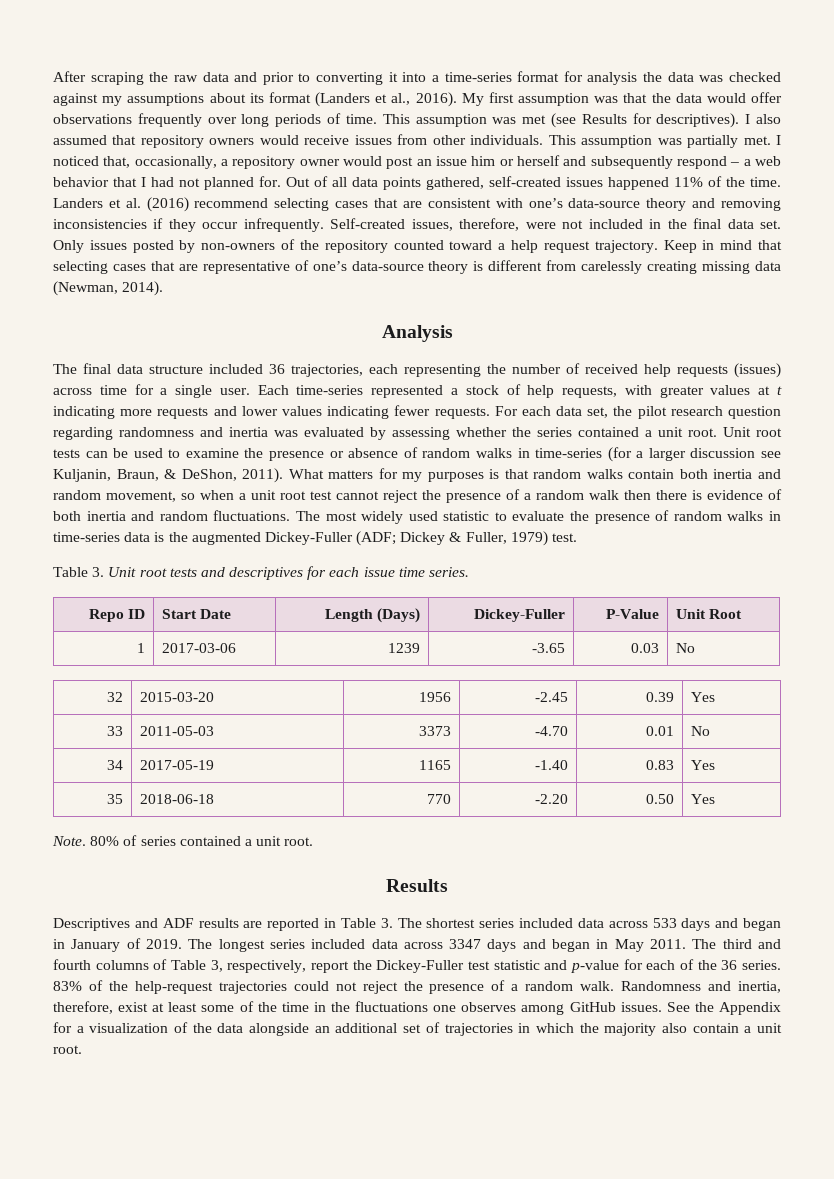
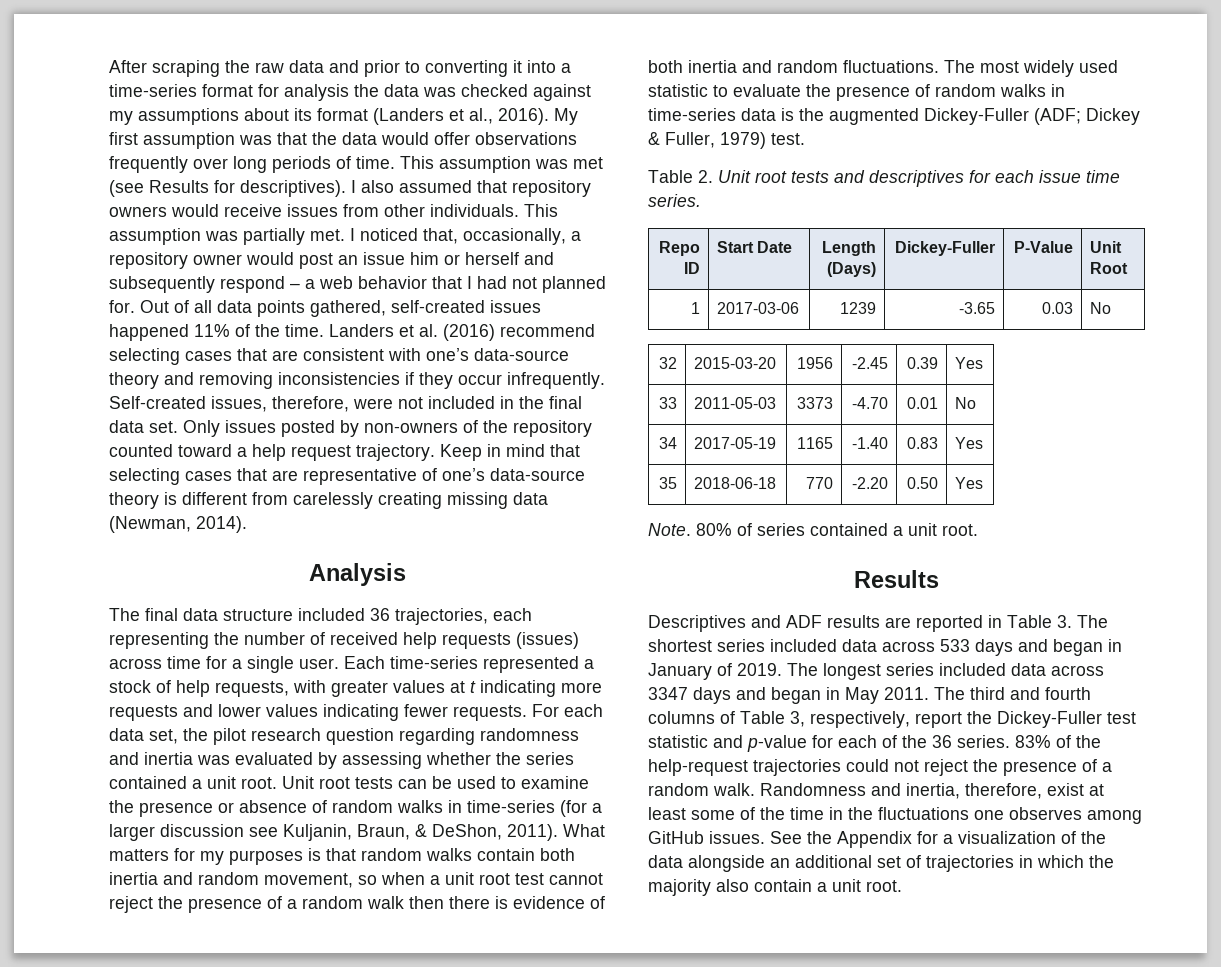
[92,567,105,577] 3. -> [698,170,713,183] 2.

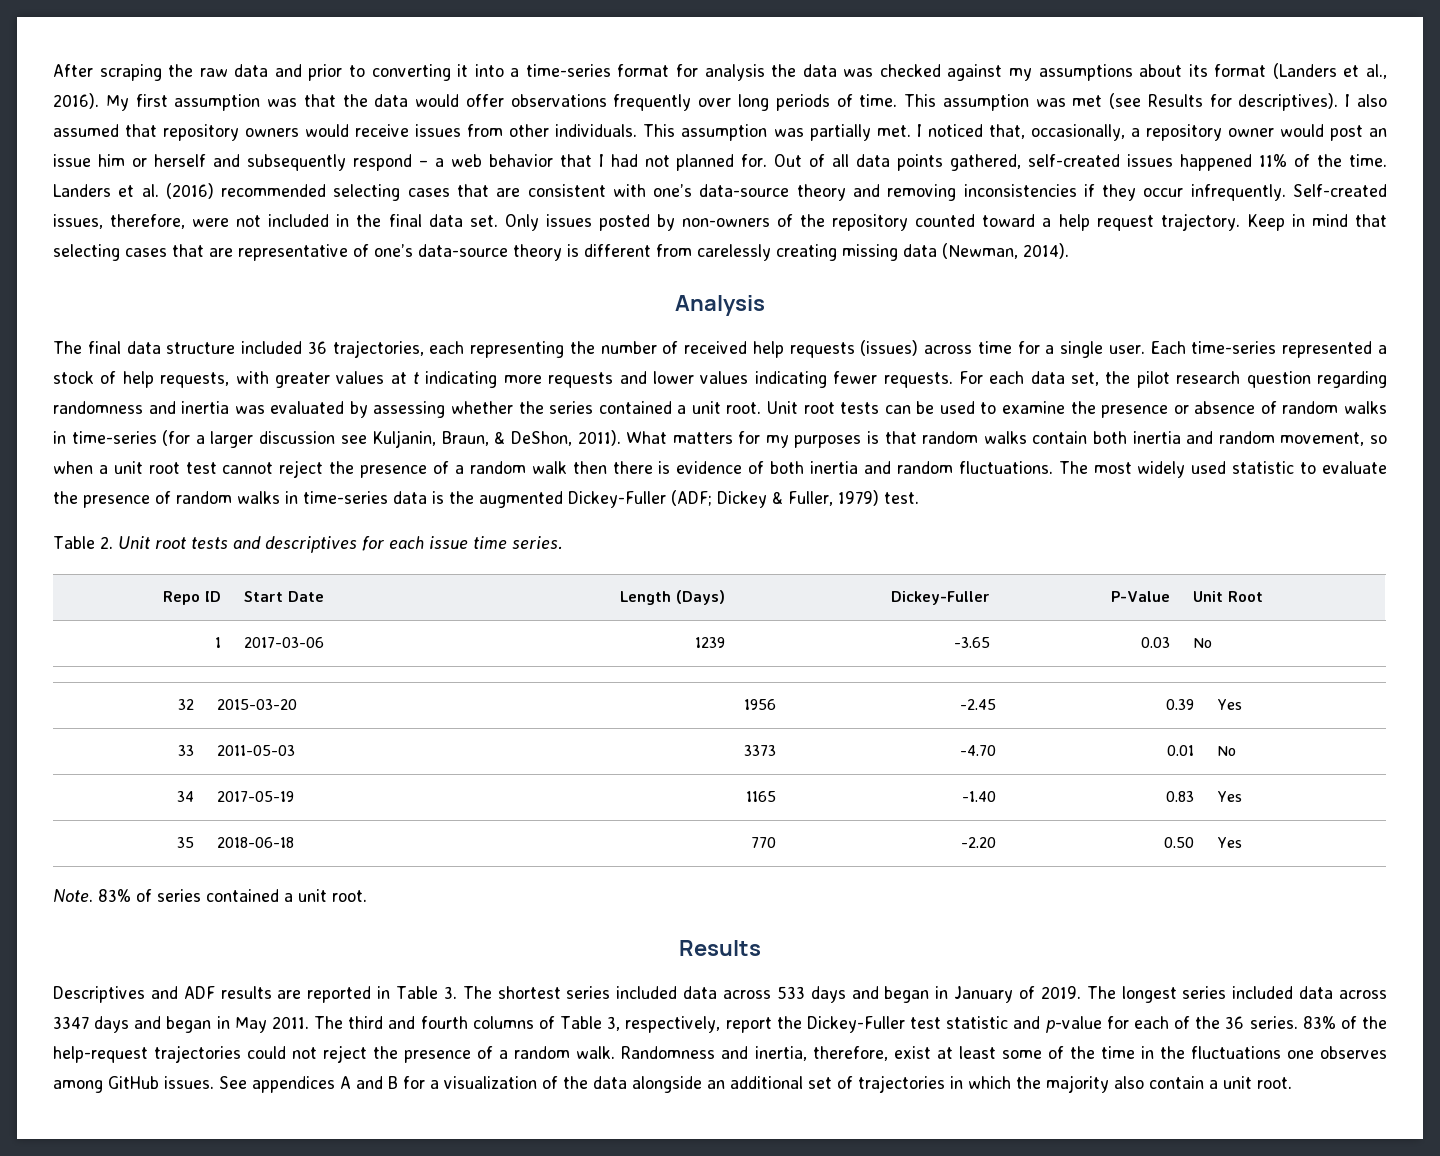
[500,324,595,337] recommend -> [221,184,327,197] recommended
[696,523,732,536] 80% -> [98,889,131,902] 83%
[807,831,912,848] the Appendix -> [252,1076,398,1093] appendices A and B

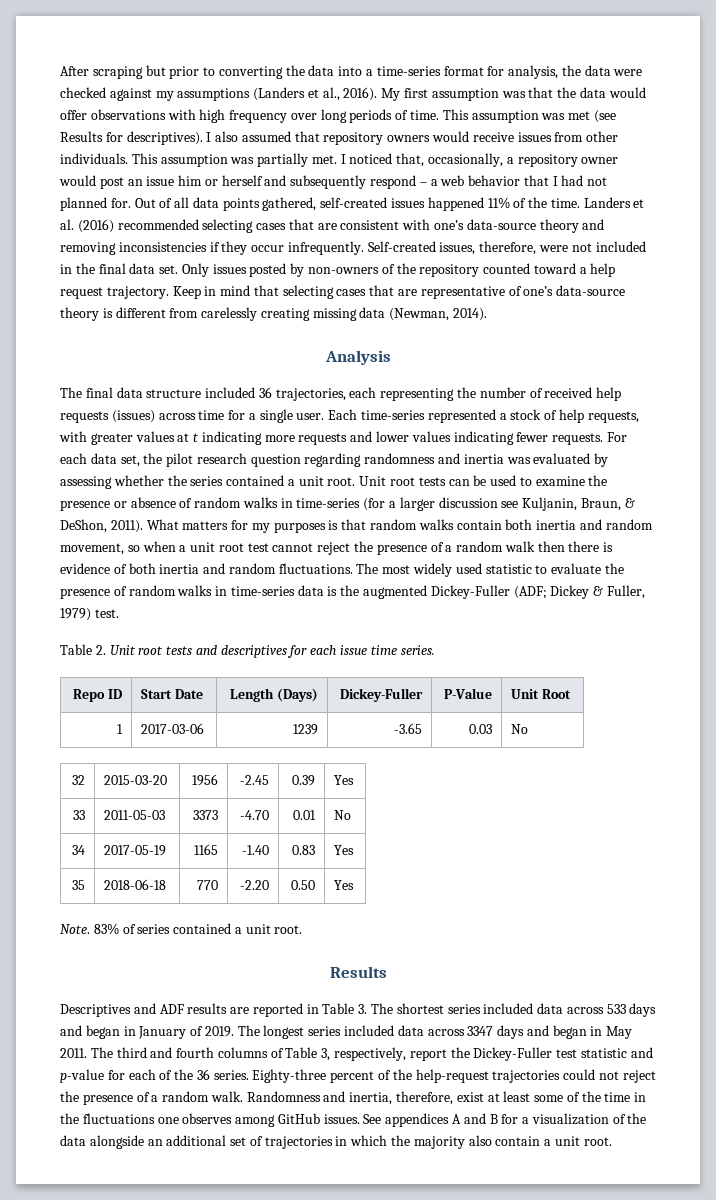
[168,64,302,77] the raw data and -> [145,65,166,76] but
[457,64,469,77] it -> [285,65,335,76] the data
[704,64,874,81] analysis the data was -> [508,65,643,79] analysis, the data were
[1139,64,1267,77] about its format -> (251, 94) none
[613,94,692,111] frequently -> [167,109,288,123] with high frequency
[1302,1016,1336,1029] 83% -> [252,1069,375,1083] Eighty-three percent

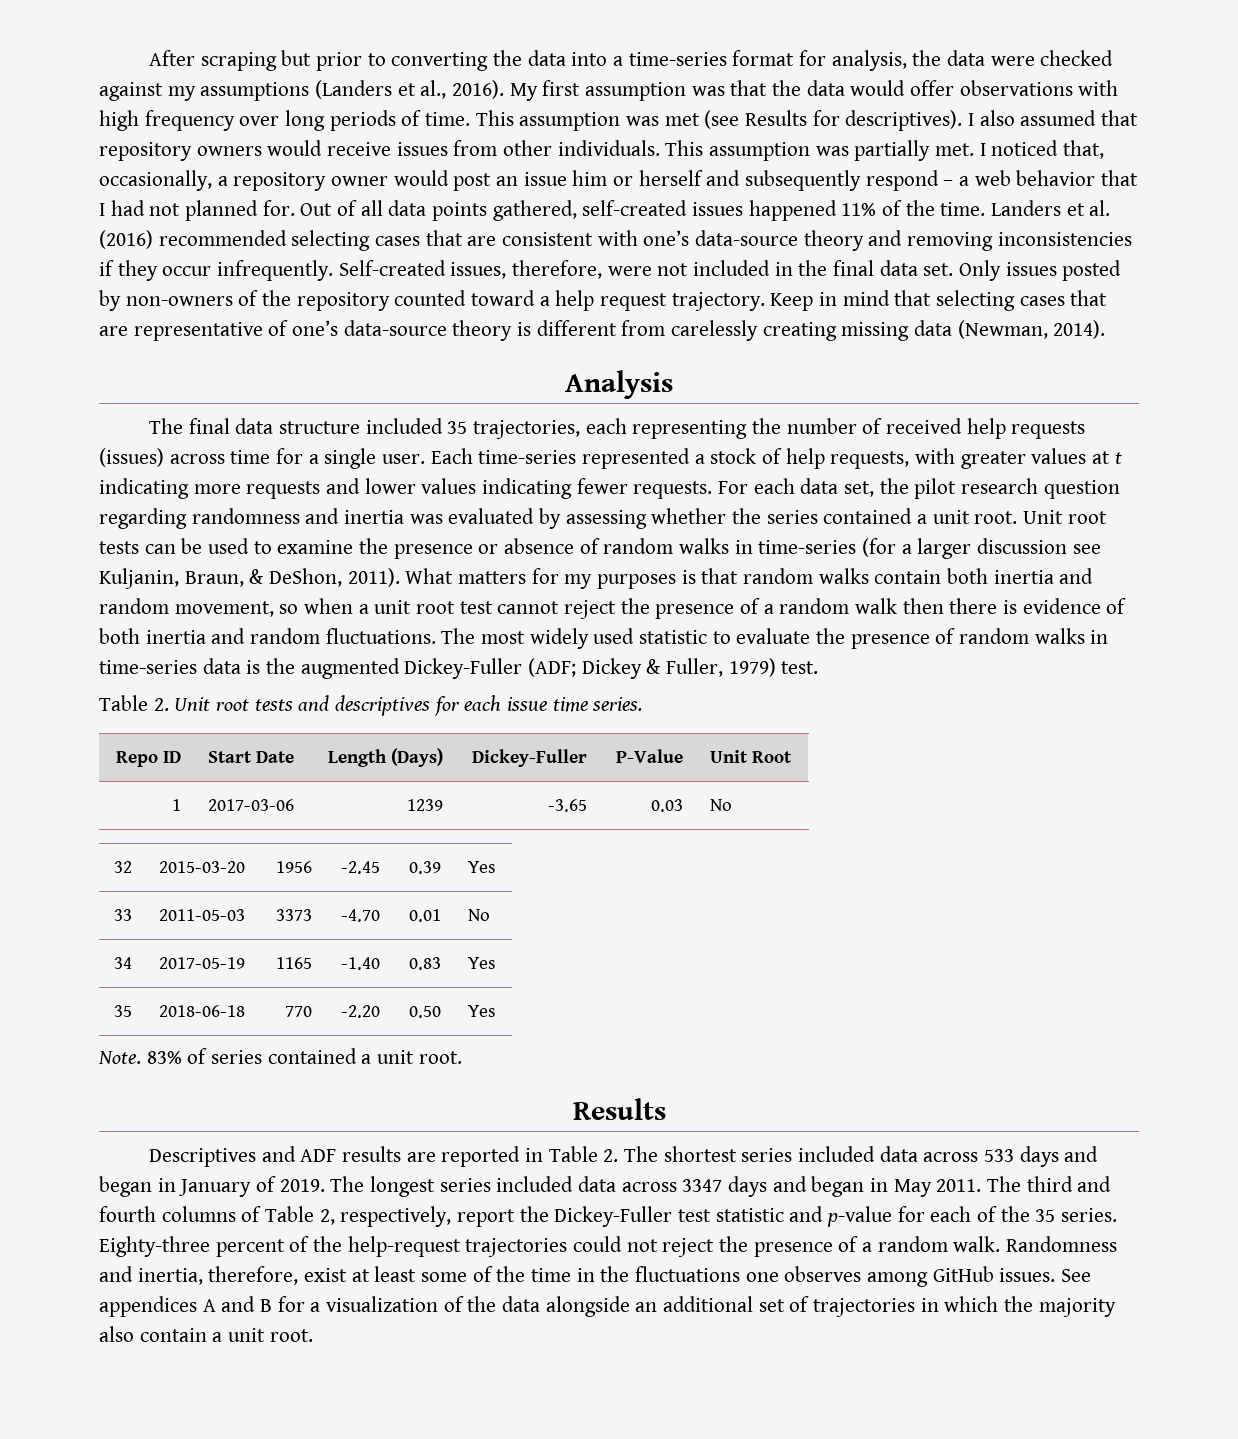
[258,387,272,398] 36 -> [447,421,468,434] 35
[358,1004,368,1014] 3. -> [603,1149,619,1162] 2.
[321,1048,331,1061] 3, -> [319,1209,335,1225] 2,
[196,1069,210,1080] 36 -> [1035,1209,1056,1222] 35

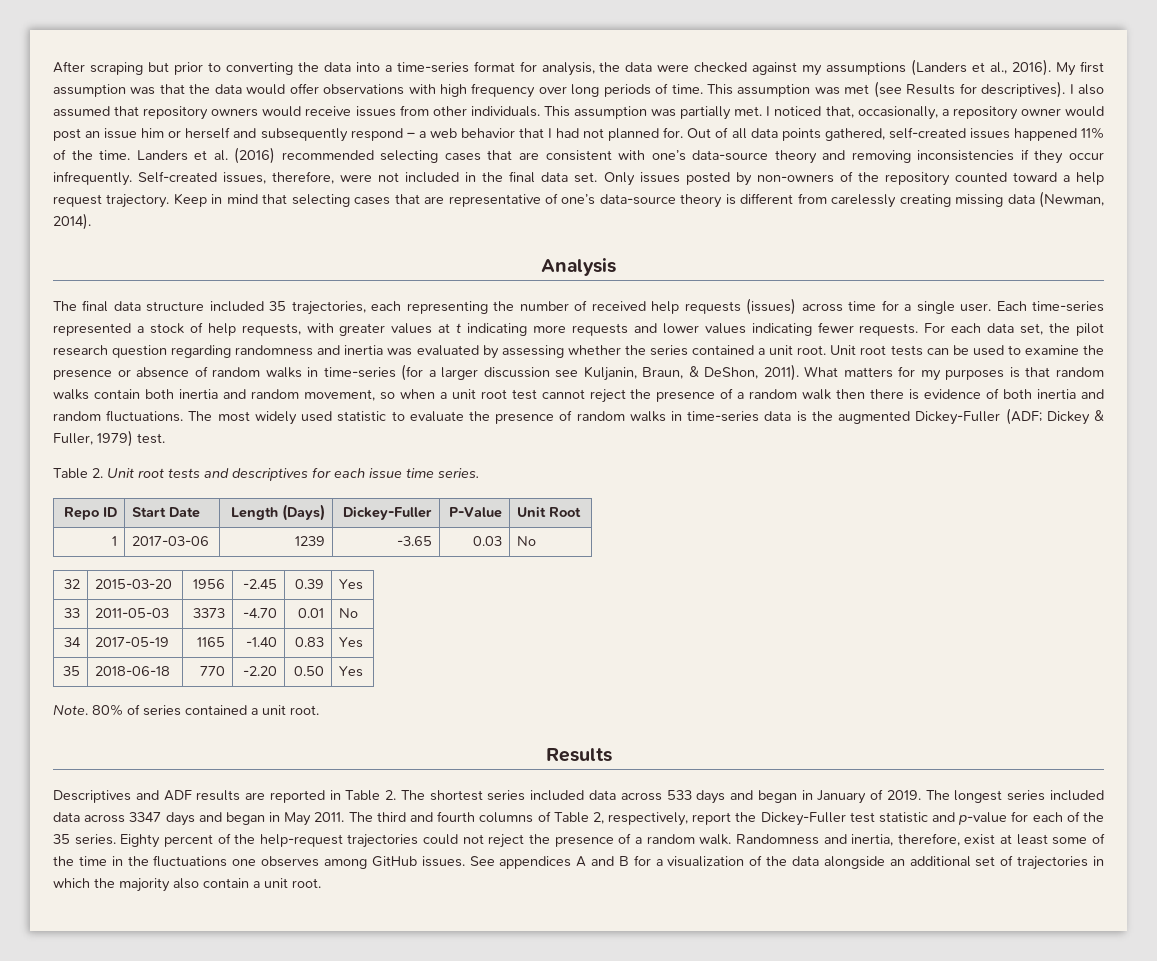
[146,1051,182,1064] 83% -> [92,704,123,716] 80%
[99,1236,210,1257] Eighty-three -> [120,834,161,848] Eighty

